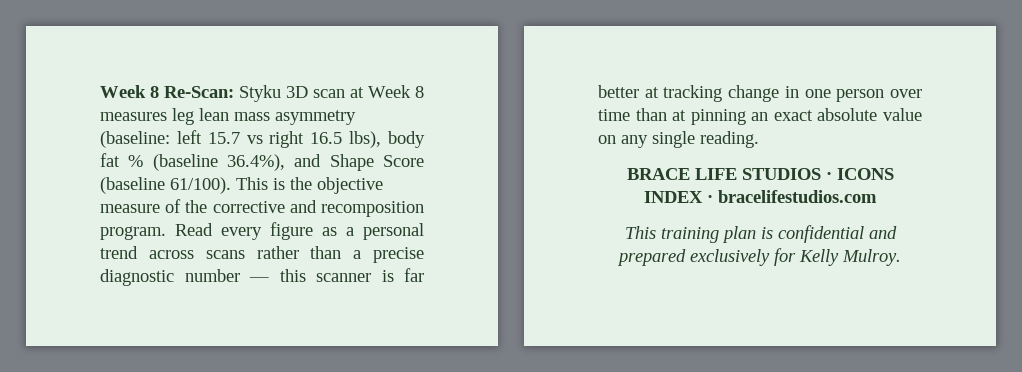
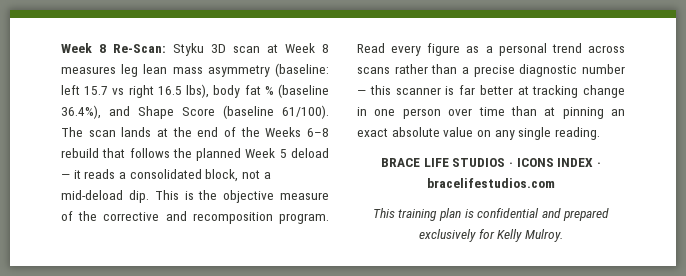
(231, 185) none -> [61,127,329,137] [61,148,329,161] [61,169,271,182] [61,190,149,203] The scan lands at the end of the Weeks 6–8 rebuild that follows the planned Week 5 deload — it reads a consolidated block, not a mid-deload dip.

